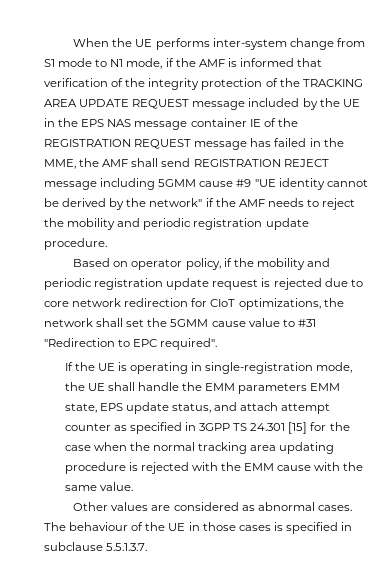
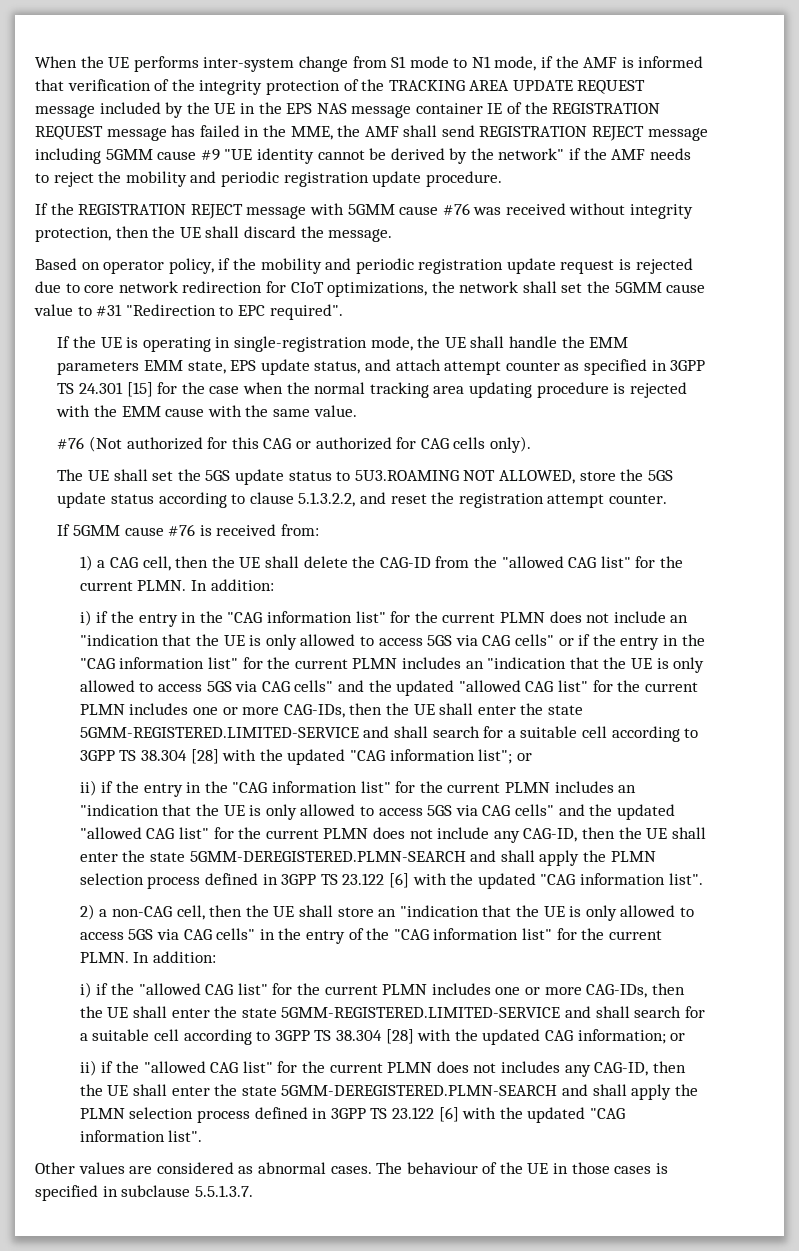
(107, 244) none -> [35,203,694,219] [35,226,393,242] // If the REGISTRATION REJECT message with 5GMM cause #76 was received without integrity protection, then the UE shall discard the message.
(133, 486) none -> [57,436,531,453] [57,469,673,485] [57,492,667,508] [57,524,319,536] [79,555,683,571] [79,579,274,591] [79,610,689,627] [79,634,705,650] [79,657,705,673] [79,680,698,696] [79,703,583,718] [79,726,699,742] [79,749,532,765] [79,780,637,797] [79,804,675,820] [79,827,706,843] [79,850,656,866] [79,873,703,889] [79,904,694,921] [79,928,662,944] [79,951,217,963] [79,982,685,998] [79,1006,705,1018] [79,1029,686,1045] [79,1060,686,1077] [79,1084,698,1100] [79,1107,625,1123] [79,1130,203,1142] // #76 (Not authorized for this CAG or authorized for CAG cells only). // The UE shall set the 5GS update status to 5U3.ROAMING NOT ALLOWED, store the 5GS update status according to clause 5.1.3.2.2, and reset the registration attempt counter. // If 5GMM cause #76 is received from: // 1) a CAG cell, then the UE shall delete the CAG-ID from the "allowed CAG list" for the current PLMN. In addition: // i) if the entry in the "CAG information list" for the current PLMN does not include an "indication that the UE is only allowed to access 5GS via CAG cells" or if the entry in the "CAG information list" for the current PLMN includes an "indication that the UE is only allowed to access 5GS via CAG cells" and the updated "allowed CAG list" for the current PLMN includes one or more CAG-IDs, then the UE shall enter the state 5GMM-REGISTERED.LIMITED-SERVICE and shall search for a suitable cell according to 3GPP TS 38.304 [28] with the updated "CAG information list"; or // ii) if the entry in the "CAG information list" for the current PLMN includes an "indication that the UE is only allowed to access 5GS via CAG cells" and the updated "allowed CAG list" for the current PLMN does not include any CAG-ID, then the UE shall enter the state 5GMM-DEREGISTERED.PLMN-SEARCH and shall apply the PLMN selection process defined in 3GPP TS 23.122 [6] with the updated "CAG information list". // 2) a non-CAG cell, then the UE shall store an "indication that the UE is only allowed to access 5GS via CAG cells" in the entry of the "CAG information list" for the current PLMN. In addition: // i) if the "allowed CAG list" for the current PLMN includes one or more CAG-IDs, then the UE shall enter the state 5GMM-REGISTERED.LIMITED-SERVICE and shall search for a suitable cell according to 3GPP TS 38.304 [28] with the updated CAG information; or // ii) if the "allowed CAG list" for the current PLMN does not includes any CAG-ID, then the UE shall enter the state 5GMM-DEREGISTERED.PLMN-SEARCH and shall apply the PLMN selection process defined in 3GPP TS 23.122 [6] with the updated "CAG information list".

